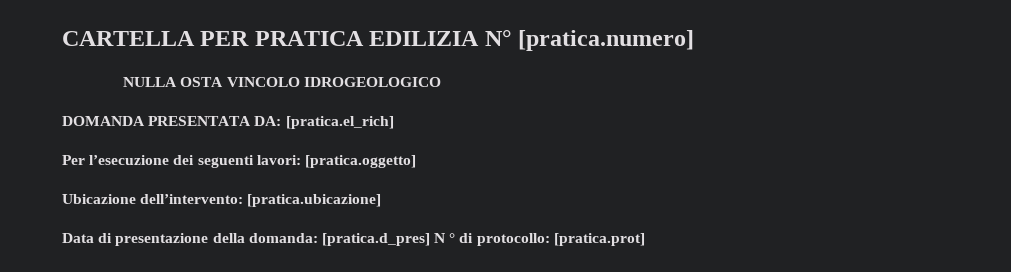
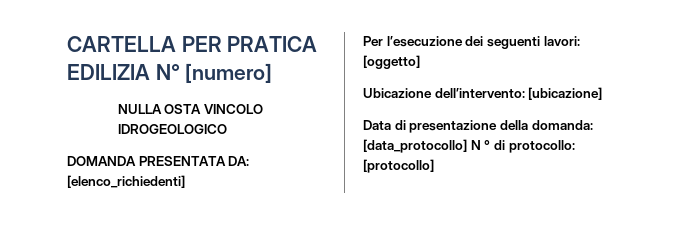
[518,30,695,51] [pratica.numero] -> [185,63,273,83] [numero]
[285,116,394,129] [pratica.el_rich] -> [67,175,185,188] [elenco_richiedenti]
[304,155,416,168] [pratica.oggetto] -> [363,55,420,69] [oggetto]
[247,194,382,207] [pratica.ubicazione] -> [528,87,603,100] [ubicazione]
[321,233,430,246] [pratica.d_pres] -> [363,139,467,153] [data_protocollo]
[553,233,645,246] [pratica.prot] -> [363,159,434,173] [protocollo]

